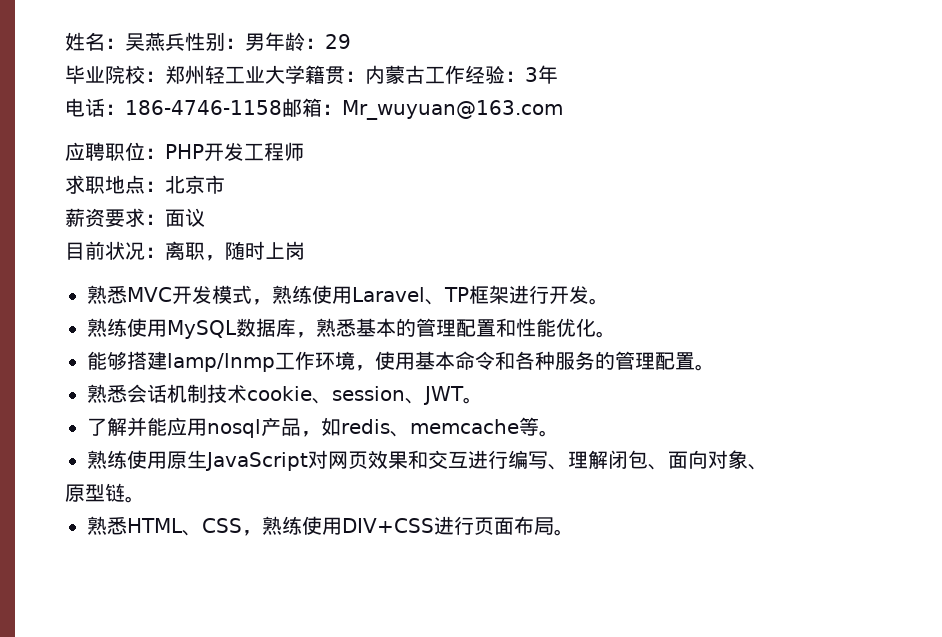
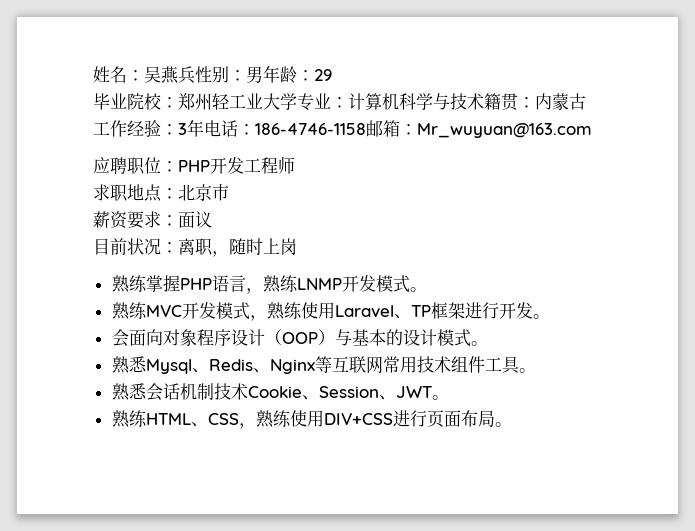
(305, 74) none -> [297,93,484,111] 专业：计算机科学与技术
(558, 74) // -> (204, 128) none
[107,285,127,304] 悉 -> [128,275,427,294] [111,302,147,320] 练掌握PHP语言，熟练LNMP开发模式。 // 熟练
[87,318,616,339] [87,351,695,372] 熟练使用MySQL数据库，熟悉基本的管理配置和性能优化。 // 能够搭建lamp/lnmp工作环境，使用基本命令和各种服务的管理配置 -> [111,329,488,347] [111,356,520,374] 会面向对象程序设计（OOP）与基本的设计模式。 // 熟悉Mysql、Redis、Nginx等互联网常用技术组件工具
[247,386,405,404] cookie、session -> [247,386,379,400] Cookie、Session
[87,417,559,438] [87,450,768,471] [65,483,145,503] [87,516,127,535] 了解并能应用nosql产品，如redis、memcache等。 // 熟练使用原生JavaScript对网页效果和交互进行编写、理解闭包、面向对象、 // 原型链。 // 熟悉 -> [111,410,147,428] 熟练

